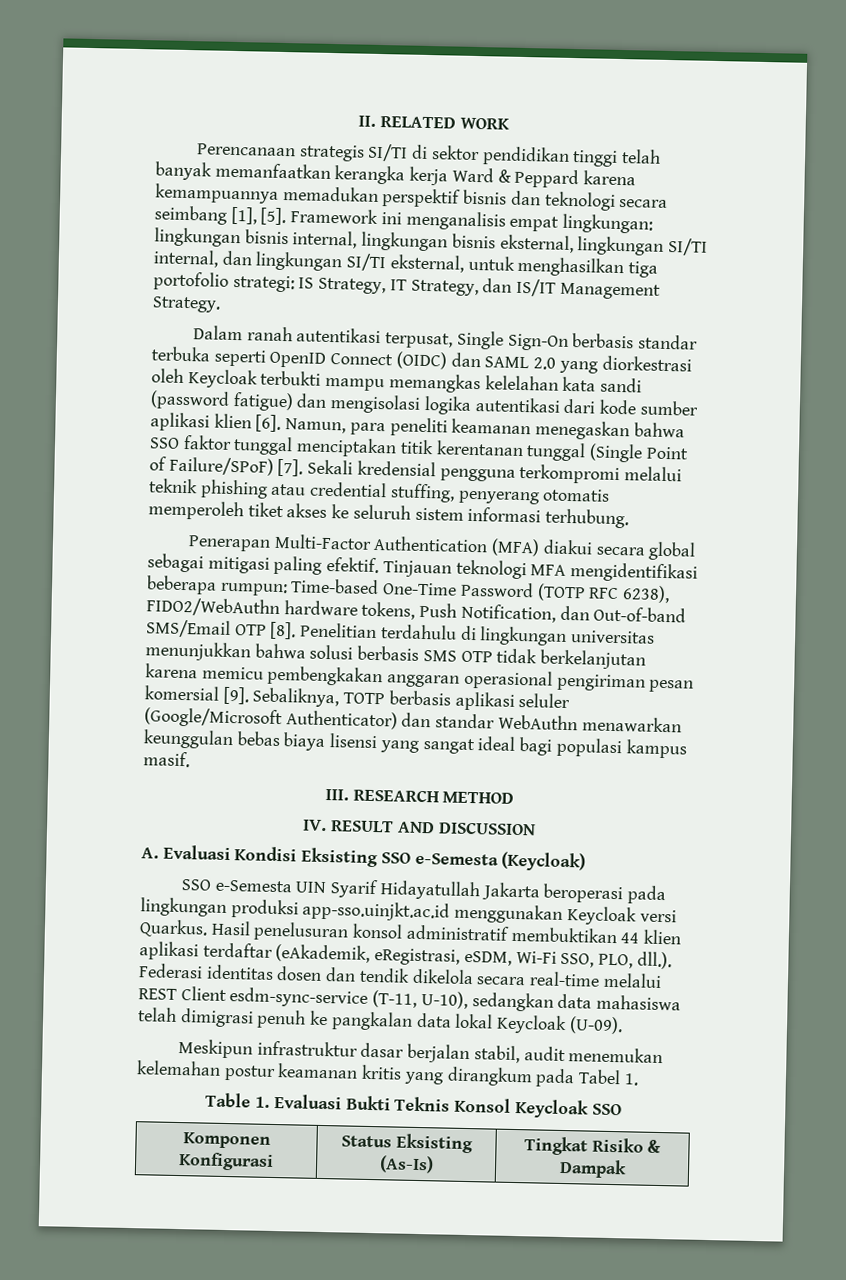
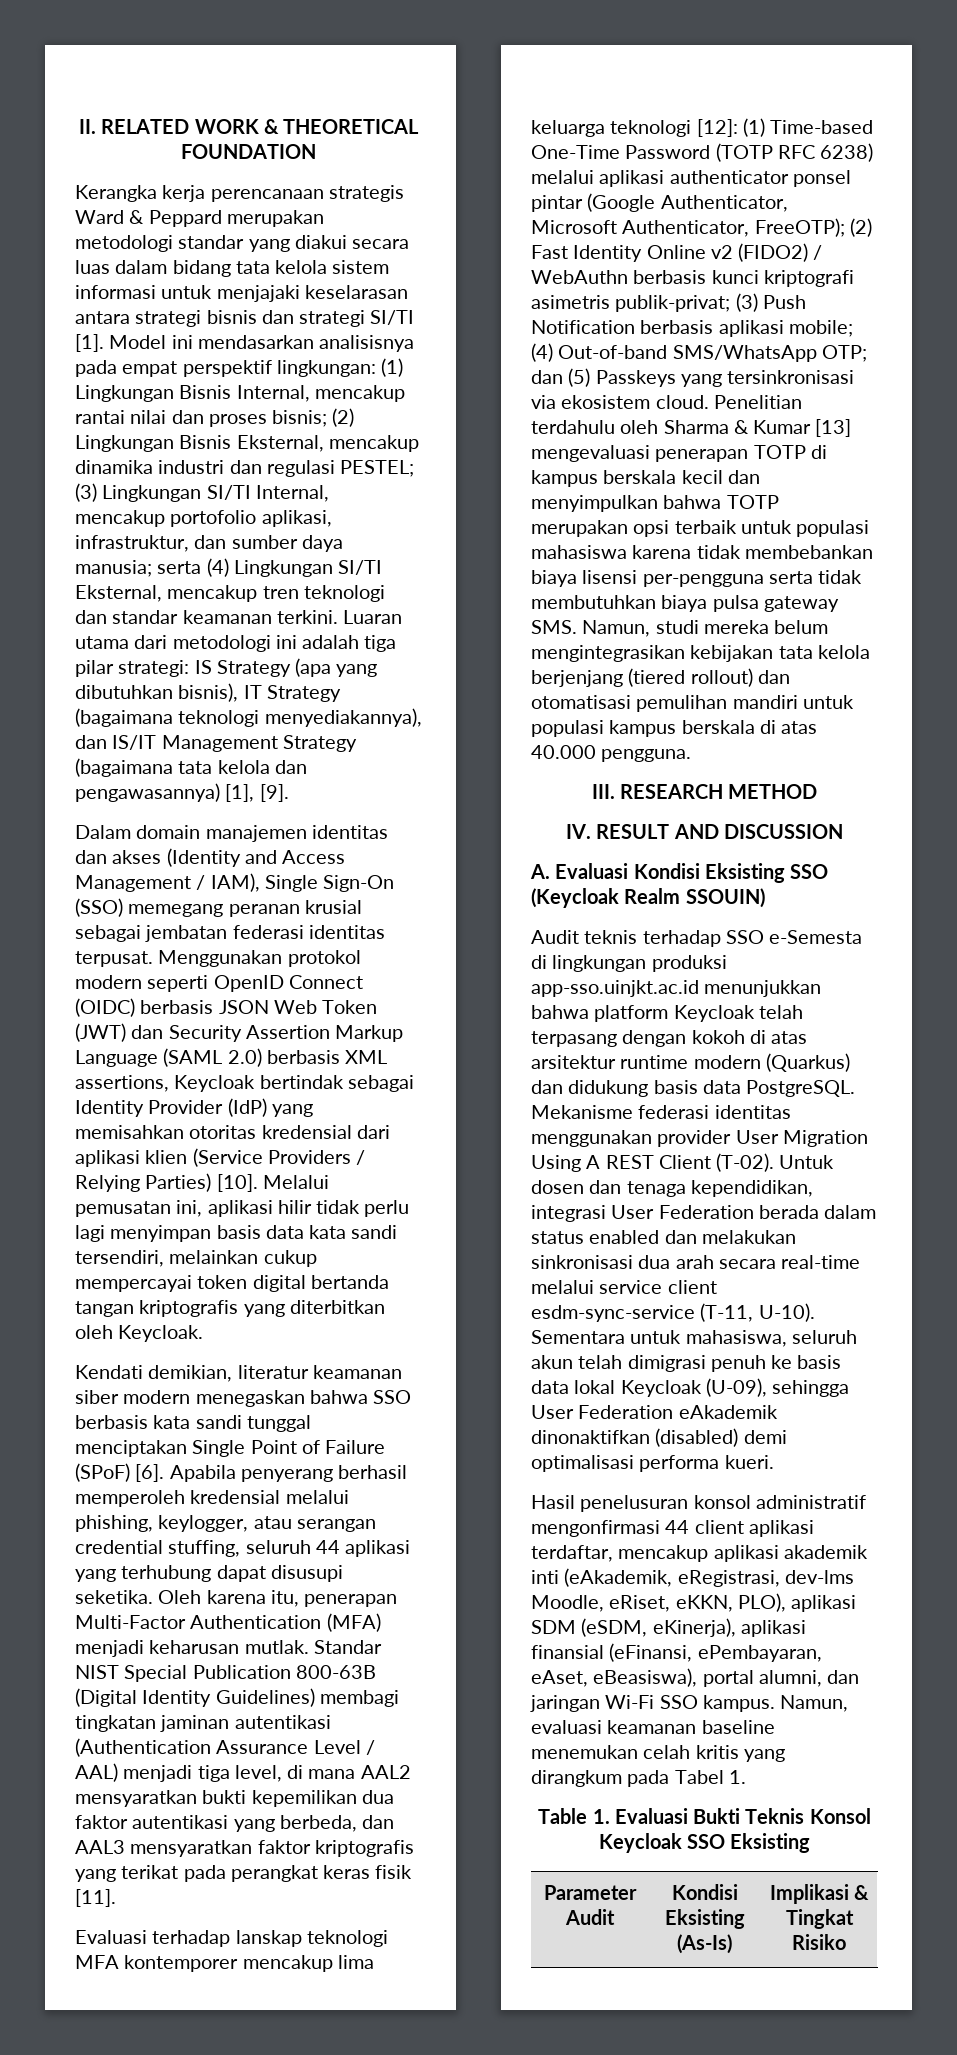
[196,143,661,167] [155,161,637,189] [155,183,669,211] [154,205,654,234] [154,227,709,256] [153,249,659,278] [153,271,661,300] [152,296,221,313] [192,325,698,351] [151,346,692,374] [151,368,643,394] [150,390,699,416] [150,412,685,441] [149,434,689,463] [149,456,683,485] [149,478,611,505] [148,500,630,529] [187,533,697,561] [147,553,699,583] [146,575,288,597] // Perencanaan strategis SI/TI di sektor pendidikan tinggi telah banyak memanfaatkan kerangka kerja Ward & Peppard karena kemampuannya memadukan perspektif bisnis dan teknologi secara seimbang [1], [5]. Framework ini menganalisis empat lingkungan: lingkungan bisnis internal, lingkungan bisnis eksternal, lingkungan SI/TI internal, dan lingkungan SI/TI eksternal, untuk menghasilkan tiga portofolio strategi: IS Strategy, IT Strategy, dan IS/IT Management Strategy. // Dalam ranah autentikasi terpusat, Single Sign-On berbasis standar terbuka seperti OpenID Connect (OIDC) dan SAML 2.0 yang diorkestrasi oleh Keycloak terbukti mampu memangkas kelelahan kata sandi (password fatigue) dan mengisolasi logika autentikasi dari kode sumber aplikasi klien [6]. Namun, para peneliti keamanan menegaskan bahwa SSO faktor tunggal menciptakan titik kerentanan tunggal (Single Point of Failure/SPoF) [7]. Sekali kredensial pengguna terkompromi melalui teknik phishing atau credential stuffing, penyerang otomatis memperoleh tiket akses ke seluruh sistem informasi terhubung. // Penerapan Multi-Factor Authentication (MFA) diakui secara global sebagai mitigasi paling efektif. Tinjauan teknologi MFA mengidentifikasi beberapa rumpun: -> [263,119,420,134] [181,144,316,159] [75,185,404,202] [75,210,324,227] [75,235,410,252] [75,260,390,277] [75,285,408,302] [75,310,415,327] [75,334,415,352] [75,358,404,377] [75,385,405,402] [75,408,355,427] [75,435,419,452] [75,460,415,477] [75,483,329,502] [75,510,332,527] [75,535,343,552] [75,558,383,577] [75,585,385,602] [75,610,403,624] [75,635,397,652] [75,658,378,677] [75,683,341,702] [75,708,422,727] [75,735,357,752] [75,758,307,777] [75,783,289,802] [75,825,388,842] [75,848,346,867] [75,873,395,892] [75,898,362,917] [75,925,385,942] [75,950,361,967] [75,975,363,992] [75,998,378,1017] [75,1023,404,1042] [75,1048,388,1067] [75,1075,414,1092] [75,1098,313,1117] [75,1125,390,1139] [75,1148,366,1167] [75,1173,329,1192] [75,1200,410,1217] [75,1225,398,1242] [75,1250,317,1267] [75,1275,389,1292] [75,1300,385,1317] [75,1325,204,1342] [75,1365,402,1382] [75,1390,412,1407] [75,1415,311,1432] [75,1440,386,1457] [75,1463,408,1482] [75,1490,349,1507] [75,1515,376,1532] [75,1540,411,1557] [75,1565,343,1582] [75,1590,398,1607] [75,1613,381,1632] [75,1640,382,1657] [75,1665,376,1682] [75,1688,399,1707] [75,1715,331,1732] [75,1738,375,1757] [75,1763,411,1782] [75,1790,394,1807] [75,1815,395,1832] [75,1840,414,1857] [75,1865,413,1882] [75,1889,116,1907] [75,1930,388,1947] [75,1955,374,1972] [531,118,765,137] & THEORETICAL FOUNDATION // Kerangka kerja perencanaan strategis Ward & Peppard merupakan metodologi standar yang diakui secara luas dalam bidang tata kelola sistem informasi untuk menjajaki keselarasan antara strategi bisnis dan strategi SI/TI [1]. Model ini mendasarkan analisisnya pada empat perspektif lingkungan: (1) Lingkungan Bisnis Internal, mencakup rantai nilai dan proses bisnis; (2) Lingkungan Bisnis Eksternal, mencakup dinamika industri dan regulasi PESTEL; (3) Lingkungan SI/TI Internal, mencakup portofolio aplikasi, infrastruktur, dan sumber daya manusia; serta (4) Lingkungan SI/TI Eksternal, mencakup tren teknologi dan standar keamanan terkini. Luaran utama dari metodologi ini adalah tiga pilar strategi: IS Strategy (apa yang dibutuhkan bisnis), IT Strategy (bagaimana teknologi menyediakannya), dan IS/IT Management Strategy (bagaimana tata kelola dan pengawasannya) [1], [9]. // Dalam domain manajemen identitas dan akses (Identity and Access Management / IAM), Single Sign-On (SSO) memegang peranan krusial sebagai jembatan federasi identitas terpusat. Menggunakan protokol modern seperti OpenID Connect (OIDC) berbasis JSON Web Token (JWT) dan Security Assertion Markup Language (SAML 2.0) berbasis XML assertions, Keycloak bertindak sebagai Identity Provider (IdP) yang memisahkan otoritas kredensial dari aplikasi klien (Service Providers / Relying Parties) [10]. Melalui pemusatan ini, aplikasi hilir tidak perlu lagi menyimpan basis data kata sandi tersendiri, melainkan cukup mempercayai token digital bertanda tangan kriptografis yang diterbitkan oleh Keycloak. // Kendati demikian, literatur keamanan siber modern menegaskan bahwa SSO berbasis kata sandi tunggal menciptakan Single Point of Failure (SPoF) [6]. Apabila penyerang berhasil memperoleh kredensial melalui phishing, keylogger, atau serangan credential stuffing, seluruh 44 aplikasi yang terhubung dapat disusupi seketika. Oleh karena itu, penerapan Multi-Factor Authentication (MFA) menjadi keharusan mutlak. Standar NIST Special Publication 800-63B (Digital Identity Guidelines) membagi tingkatan jaminan autentikasi (Authentication Assurance Level / AAL) menjadi tiga level, di mana AAL2 mensyaratkan bukti kepemilikan dua faktor autentikasi yang berbeda, dan AAL3 mensyaratkan faktor kriptografis yang terikat pada perangkat keras fisik [11]. // Evaluasi terhadap lanskap teknologi MFA kontemporer mencakup lima keluarga teknologi [12]: (1)
[622,585,671,604] [146,597,687,623] [146,619,656,646] [145,641,647,670] [145,663,695,693] [144,685,571,711] [144,707,682,733] [143,729,687,759] [143,751,190,768] 6238), FIDO2/WebAuthn hardware tokens, Push Notification, dan Out-of-band SMS/Email OTP [8]. Penelitian terdahulu di lingkungan universitas menunjukkan bahwa solusi berbasis SMS OTP tidak berkelanjutan karena memicu pembengkakan anggaran operasional pengiriman pesan komersial [9]. Sebaliknya, TOTP berbasis aplikasi seluler (Google/Microsoft Authenticator) dan standar WebAuthn menawarkan keunggulan bebas biaya lisensi yang sangat ideal bagi populasi kampus masif. -> [820,143,874,162] [531,170,851,187] [531,193,788,212] [531,218,872,237] [531,243,823,262] [531,270,854,287] [531,293,806,312] [531,320,853,337] [531,343,867,362] [531,368,855,387] [531,395,802,409] [531,419,852,437] [531,445,827,462] [531,470,760,487] [531,495,779,512] [531,520,870,537] [531,545,873,559] [531,570,863,587] [531,595,839,612] [531,620,829,637] [531,645,870,662] [531,668,790,687] [531,695,854,712] [531,720,818,737] [531,745,692,762] 6238) melalui aplikasi authenticator ponsel pintar (Google Authenticator, Microsoft Authenticator, FreeOTP); (2) Fast Identity Online v2 (FIDO2) / WebAuthn berbasis kunci kriptografi asimetris publik-privat; (3) Push Notification berbasis aplikasi mobile; (4) Out-of-band SMS/WhatsApp OTP; dan (5) Passkeys yang tersinkronisasi via ekosistem cloud. Penelitian terdahulu oleh Sharma & Kumar [13] mengevaluasi penerapan TOTP di kampus berskala kecil dan menyimpulkan bahwa TOTP merupakan opsi terbaik untuk populasi mahasiswa karena tidak membebankan biaya lisensi per-pengguna serta tidak membutuhkan biaya pulsa gateway SMS. Namun, studi mereka belum mengintegrasikan kebijakan tata kelola berjenjang (tiered rollout) dan otomatisasi pemulihan mandiri untuk populasi kampus berskala di atas 40.000 pengguna.
[414,851,587,872] [180,879,666,905] [140,897,677,926] [139,919,683,945] [139,941,672,970] [138,963,662,989] [138,986,682,1012] [138,1007,623,1035] [177,1038,664,1064] [136,1060,359,1082] e-Semesta (Keycloak) // SSO e-Semesta UIN Syarif Hidayatullah Jakarta beroperasi pada lingkungan produksi app-sso.uinjkt.ac.id menggunakan Keycloak versi Quarkus. Hasil penelusuran konsol administratif membuktikan 44 klien aplikasi terdaftar (eAkademik, eRegistrasi, eSDM, Wi-Fi SSO, PLO, dll.). Federasi identitas dosen dan tendik dikelola secara real-time melalui REST Client esdm-sync-service (T-11, U-10), sedangkan data mahasiswa telah dimigrasi penuh ke pangkalan data lokal Keycloak (U-09). // Meskipun infrastruktur dasar berjalan stabil, audit menemukan kelemahan postur keamanan -> [531,888,765,908] [531,930,863,947] [531,955,727,972] [531,980,822,997] [531,1005,803,1022] [531,1030,808,1047] [531,1053,850,1072] [531,1080,856,1097] [531,1105,791,1119] [531,1130,868,1147] [531,1153,835,1172] [531,1180,813,1197] [531,1205,877,1222] [531,1230,796,1244] [531,1255,861,1269] [531,1280,717,1294] [531,1303,815,1322] [531,1330,857,1347] [531,1355,842,1372] [531,1378,850,1397] [531,1405,778,1419] [531,1428,787,1447] [531,1455,774,1472] [531,1495,866,1512] [531,1520,814,1537] [531,1545,868,1562] [531,1568,854,1587] [531,1593,857,1612] [531,1618,806,1637] [531,1643,822,1662] [531,1668,860,1687] [530,1695,849,1712] [531,1720,775,1734] [531,1745,691,1759] (Keycloak Realm SSOUIN) // Audit teknis terhadap SSO e-Semesta di lingkungan produksi app-sso.uinjkt.ac.id menunjukkan bahwa platform Keycloak telah terpasang dengan kokoh di atas arsitektur runtime modern (Quarkus) dan didukung basis data PostgreSQL. Mekanisme federasi identitas menggunakan provider User Migration Using A REST Client (T-02). Untuk dosen dan tenaga kependidikan, integrasi User Federation berada dalam status enabled dan melakukan sinkronisasi dua arah secara real-time melalui service client esdm-sync-service (T-11, U-10). Sementara untuk mahasiswa, seluruh akun telah dimigrasi penuh ke basis data lokal Keycloak (U-09), sehingga User Federation eAkademik dinonaktifkan (disabled) demi optimalisasi performa kueri. // Hasil penelusuran konsol administratif mengonfirmasi 44 client aplikasi terdaftar, mencakup aplikasi akademik inti (eAkademik, eRegistrasi, dev-lms Moodle, eRiset, eKKN, PLO), aplikasi SDM (eSDM, eKinerja), aplikasi finansial (eFinansi, ePembayaran, eAset, eBeasiswa), portal alumni, dan jaringan Wi-Fi SSO kampus. Namun, evaluasi keamanan baseline menemukan celah
[182,1132,271,1149] [178,1152,274,1171] [341,1133,473,1154] [378,1155,434,1174] [523,1136,662,1156] [558,1158,627,1179] // Komponen Konfigurasi | Status Eksisting (As-Is) | Tingkat Risiko & Dampak -> [730,1833,811,1853] [544,1885,637,1900] [565,1909,615,1925] [671,1884,738,1900] [664,1909,745,1929] [677,1934,732,1954] [769,1884,870,1904] [785,1909,854,1929] [792,1934,846,1950] Eksisting // Parameter Audit | Kondisi Eksisting (As-Is) | Implikasi & Tingkat Risiko

